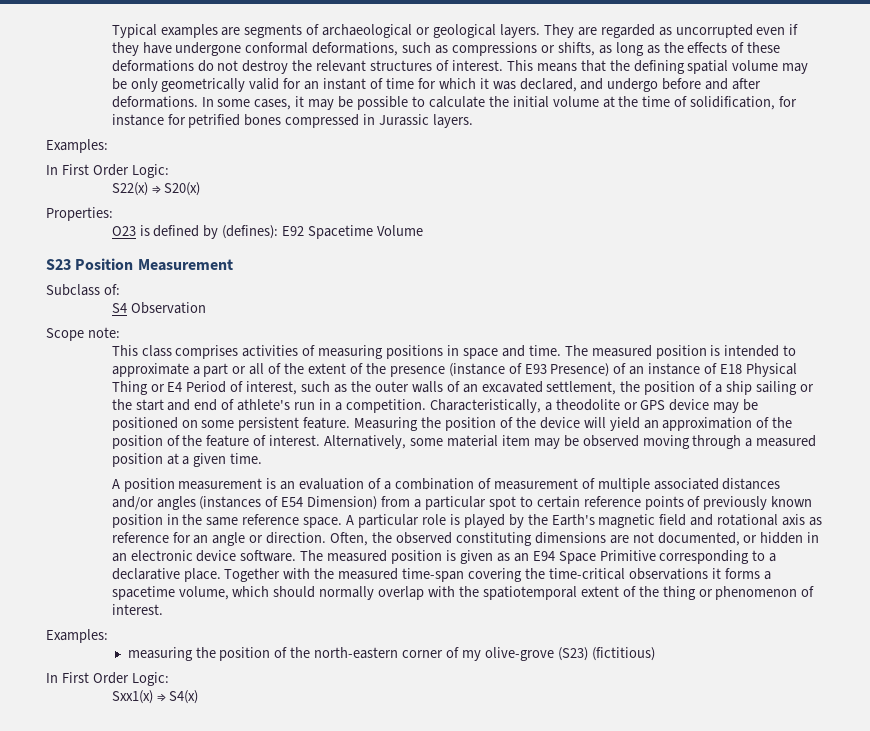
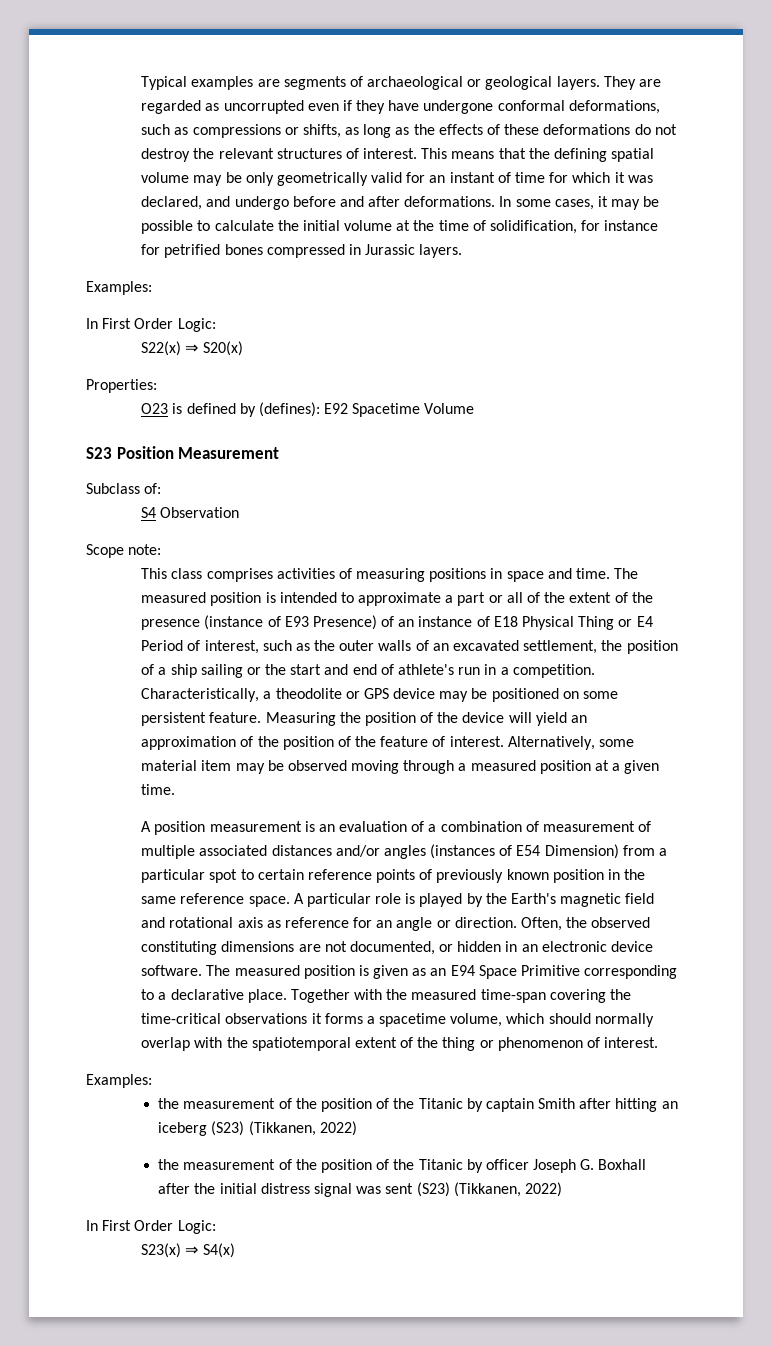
[127,647,655,661] [46,672,169,686] [111,690,153,704] measuring the position of the north-eastern corner of my olive-grove (S23) (fictitious) // In First Order Logic: // Sxx1(x) -> [158,1098,678,1112] [158,1121,357,1136] [158,1159,647,1173] [158,1182,562,1197] [86,1220,216,1234] [141,1243,182,1258] the measurement of the position of the Titanic by captain Smith after hitting an iceberg (S23) (Tikkanen, 2022) // the measurement of the position of the Titanic by officer Joseph G. Boxhall after the initial distress signal was sent (S23) (Tikkanen, 2022) // In First Order Logic: // S23(x)

